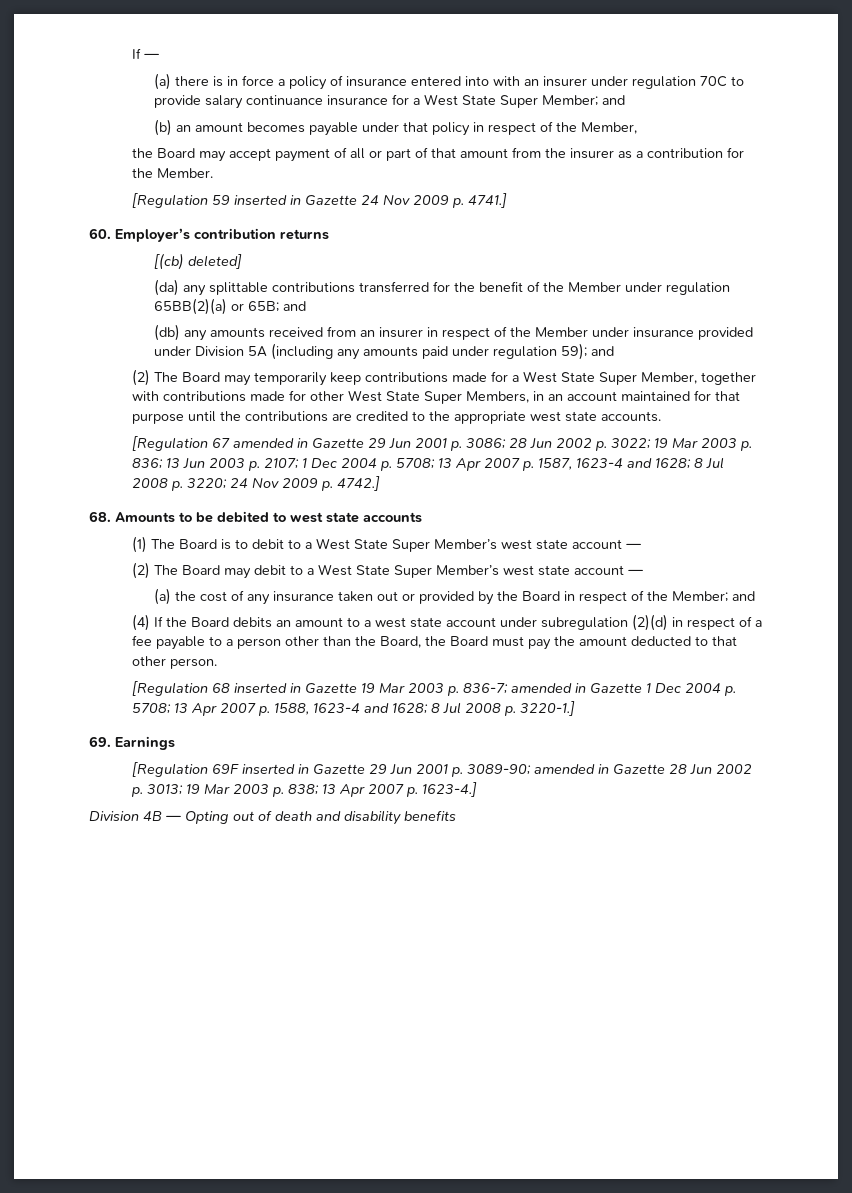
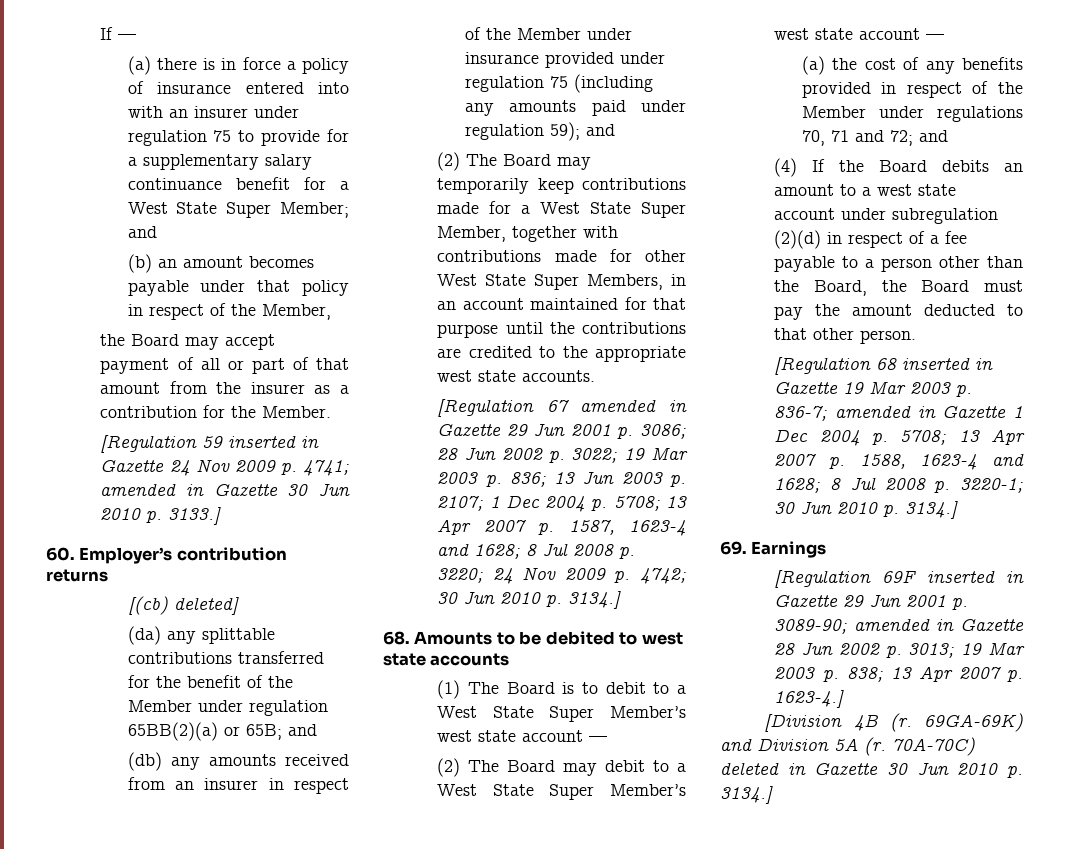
[699,76,727,87] 70C -> [213,130,232,142] 75
(201, 101) none -> [327,129,349,142] [127,154,259,170] for a supplementary
[326,95,388,106] insurance -> [235,177,290,190] benefit
[468,193,508,208] 4741.] -> [303,460,349,476] [100,483,350,497] [100,507,222,525] 4741; amended in Gazette 30 Jun 2010 p. 3133.]
[194,346,267,357] Division 5A -> [464,76,568,92] regulation 75
[337,476,381,491] 4742.] -> [640,568,686,584] [437,591,622,609] 4742; 30 Jun 2010 p. 3134.]
[272,590,728,605] insurance taken out or provided by the Board in respect of the Member; -> [962,57,1023,70] [801,81,1023,98] [801,106,1023,122] [801,130,913,146] benefits provided in respect of the Member under regulations 70, 71 and 72;
[520,701,576,716] 3220-1.] -> [960,478,1023,493] [774,501,959,519] 3220-1; 30 Jun 2010 p. 3134.]
[89,810,456,825] Division 4B — Opting out of death and disability benefits -> [764,713,1023,732] [720,737,975,756] [720,762,1023,778] [720,786,773,804] [Division 4B (r. 69GA-69K) and Division 5A (r. 70A-70C) deleted in Gazette 30 Jun 2010 p. 3134.]

